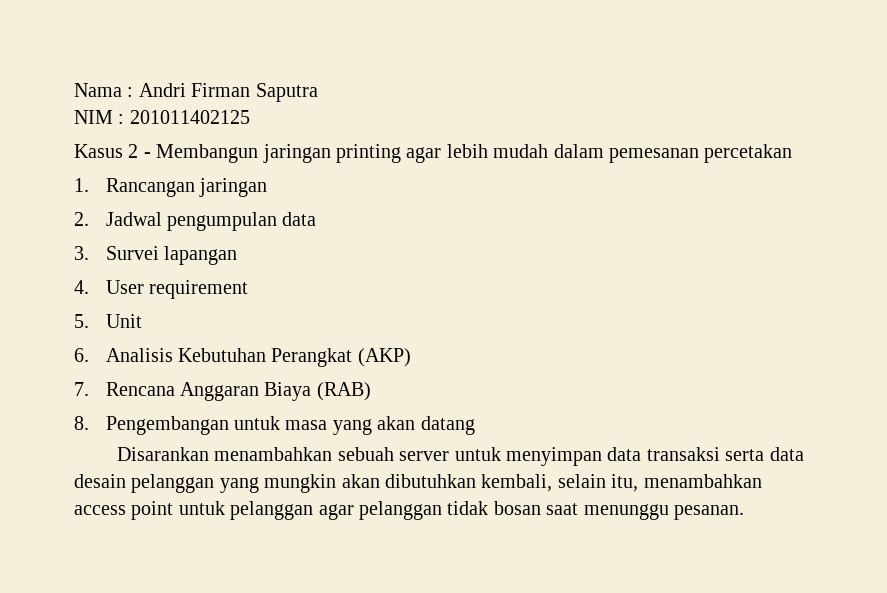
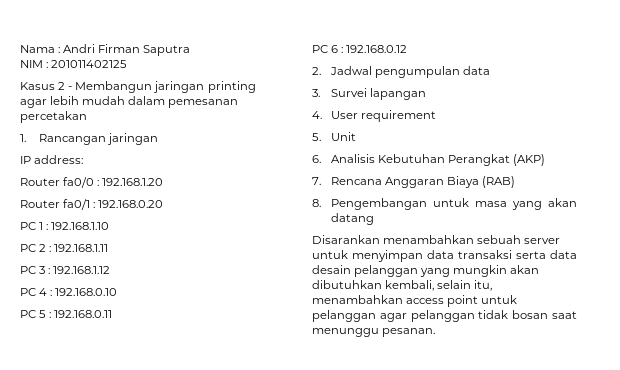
(267, 187) none -> [20,155,84,164] [20,177,164,188] [20,199,164,210] [20,222,110,230] [20,244,109,252] [20,266,111,274] [20,288,118,296] [20,310,113,318] [312,45,408,53] // IP address: // Router fa0/0 : 192.168.1.20 // Router fa0/1 : 192.168.0.20 // PC 1 : 192.168.1.10 // PC 2 : 192.168.1.11 // PC 3 : 192.168.1.12 // PC 4 : 192.168.0.10 // PC 5 : 192.168.0.11 // PC 6 : 192.168.0.12

